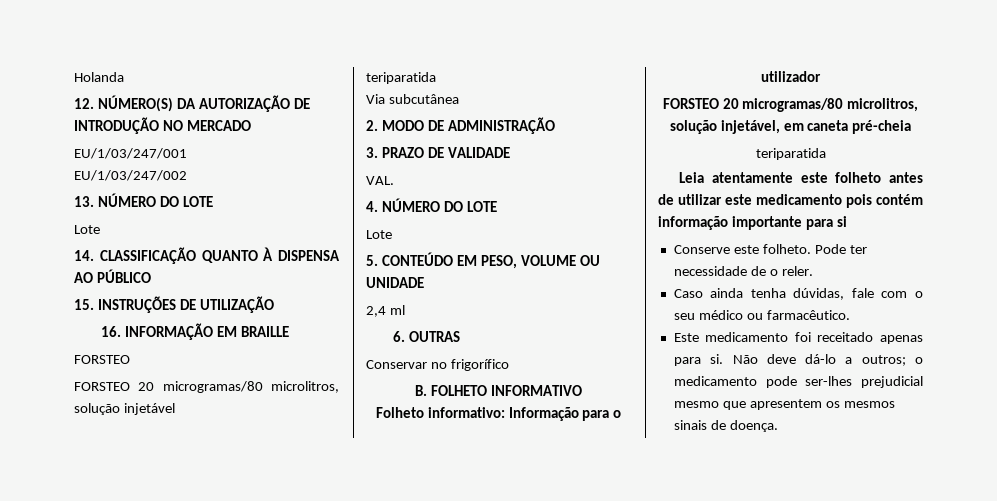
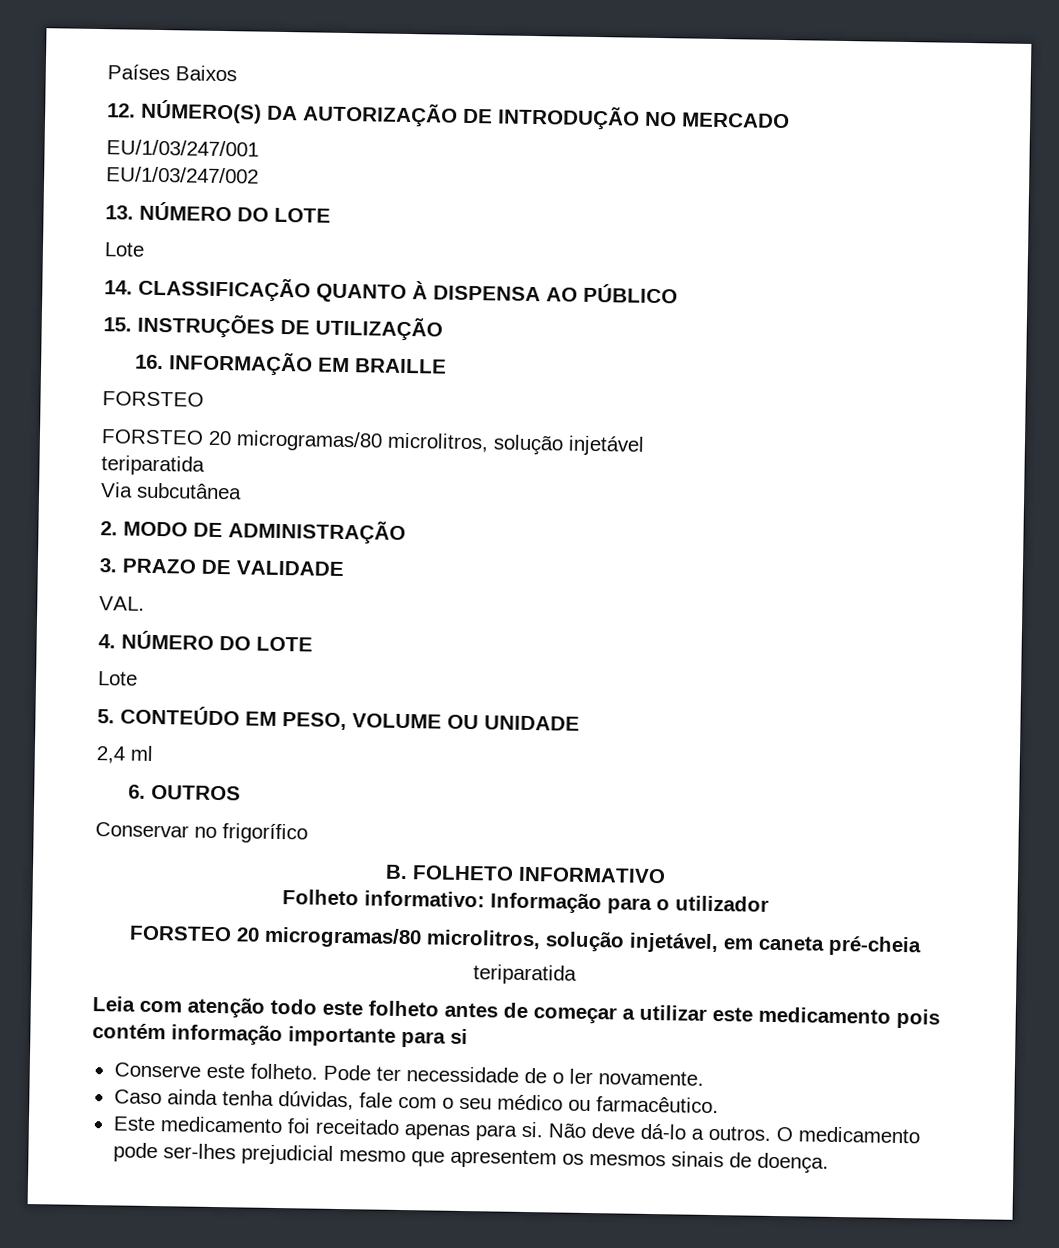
[74,72,124,82] Holanda -> [107,64,237,82] Países Baixos
[408,331,460,342] OUTRAS -> [150,784,241,801] OUTROS
[711,172,793,183] atentamente -> [139,997,317,1019] com atenção todo
(674, 199) none -> [533,1006,635,1025] começar a
[781,266,813,276] reler. -> [568,1068,704,1086] ler novamente.
[861,355,923,366] outros; o -> [707,1125,793,1142] outros. O

